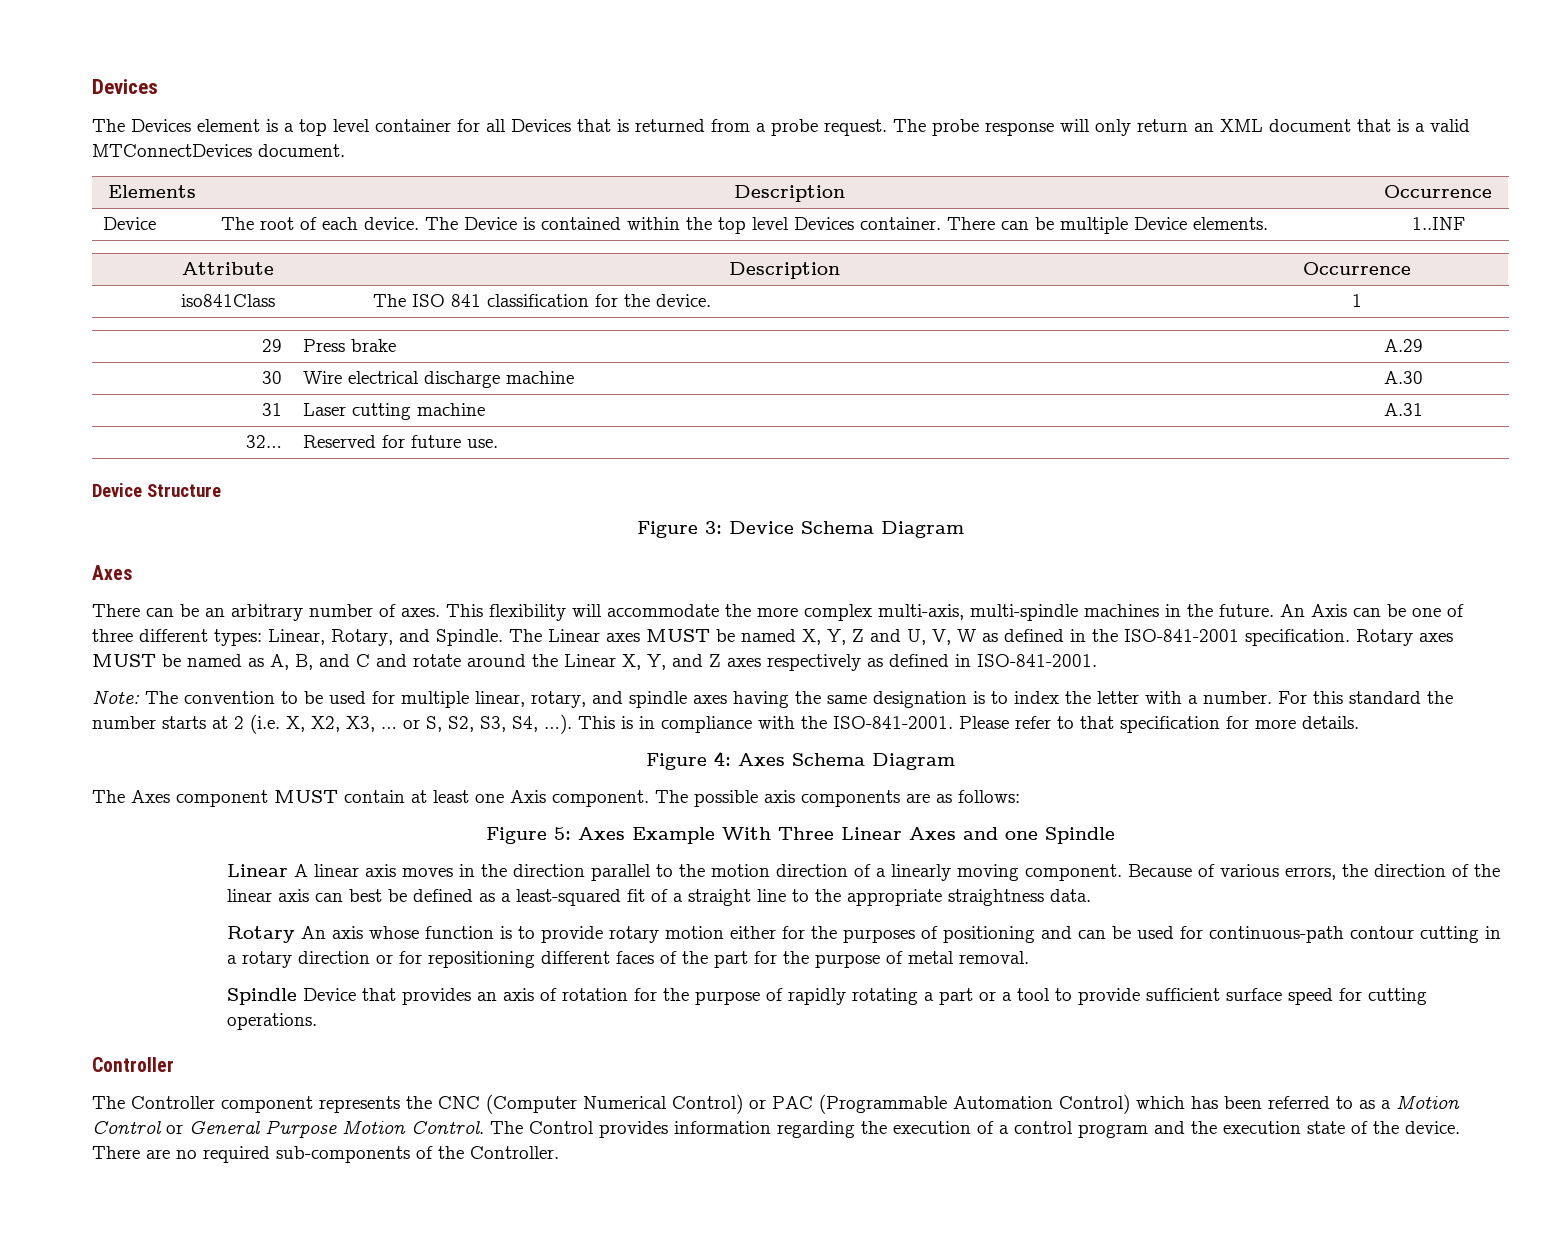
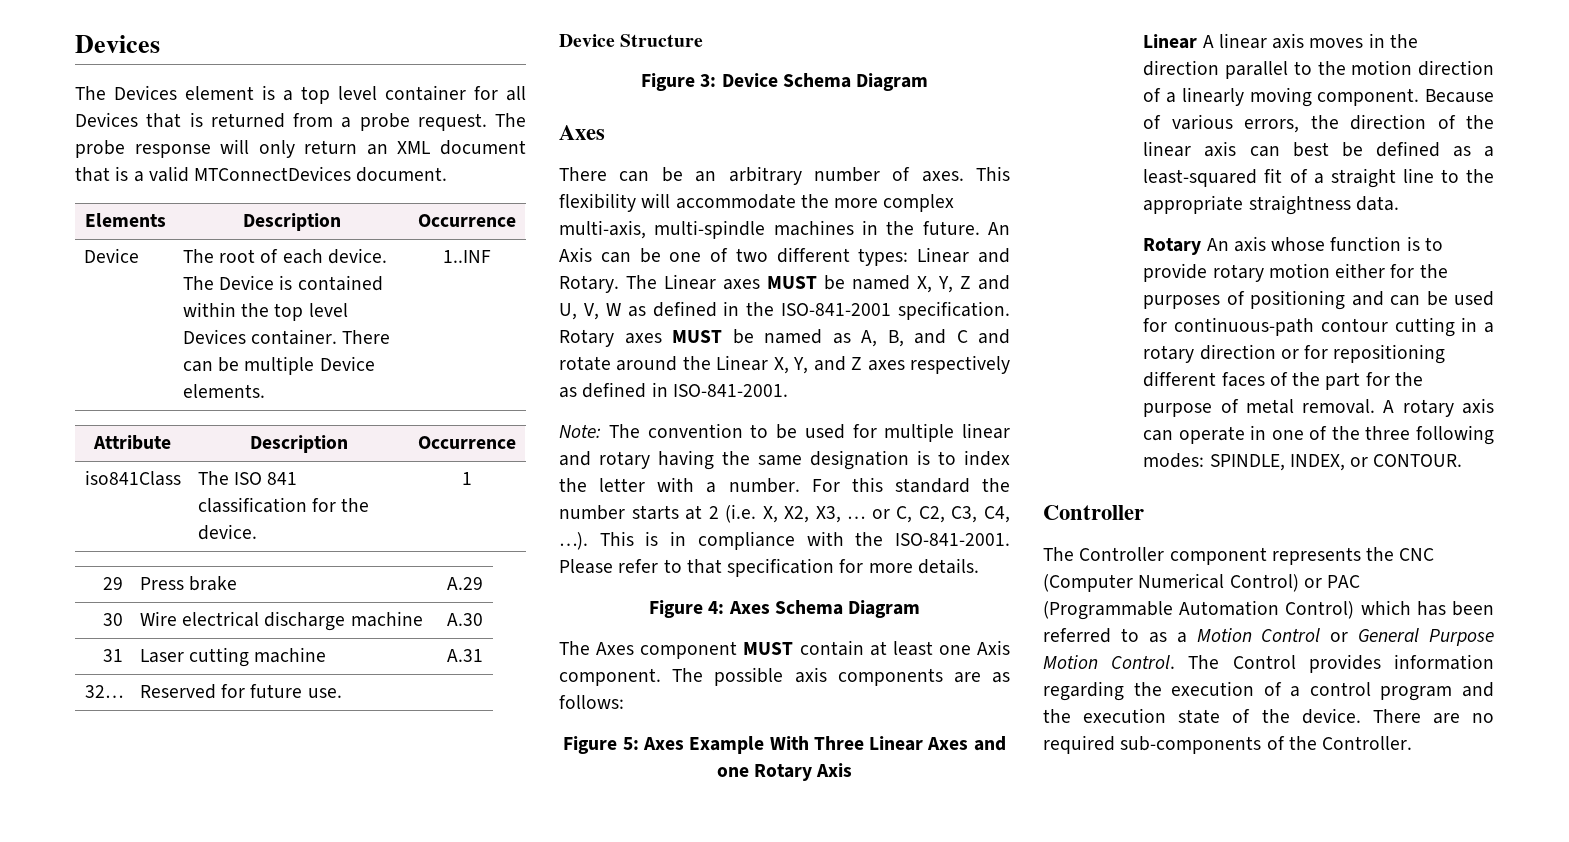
[92,629,133,642] three -> [735,248,768,262] two
[268,629,503,646] Linear, Rotary, and Spindle. -> [917,247,1010,263] [559,275,619,293] Linear and Rotary.
[475,691,727,708] linear, rotary, and spindle axes -> [962,423,1010,439] [559,451,650,469] linear and rotary
[426,716,538,732] S, S2, S3, S4, -> [896,506,1011,523] C, C2, C3, C4,
[1045,827,1115,844] Spindle -> [754,763,853,781] Rotary Axis
[227,988,1428,1005] [227,1013,318,1030] // Spindle Device that provides an axis of rotation for the purpose of rapidly rotating a part or a tool to provide sufficient surface speed for cutting operations. -> [1383,398,1494,417] [1143,425,1494,445] [1143,453,1463,471] A rotary axis can operate in one of the three following modes: SPINDLE, INDEX, or CONTOUR.

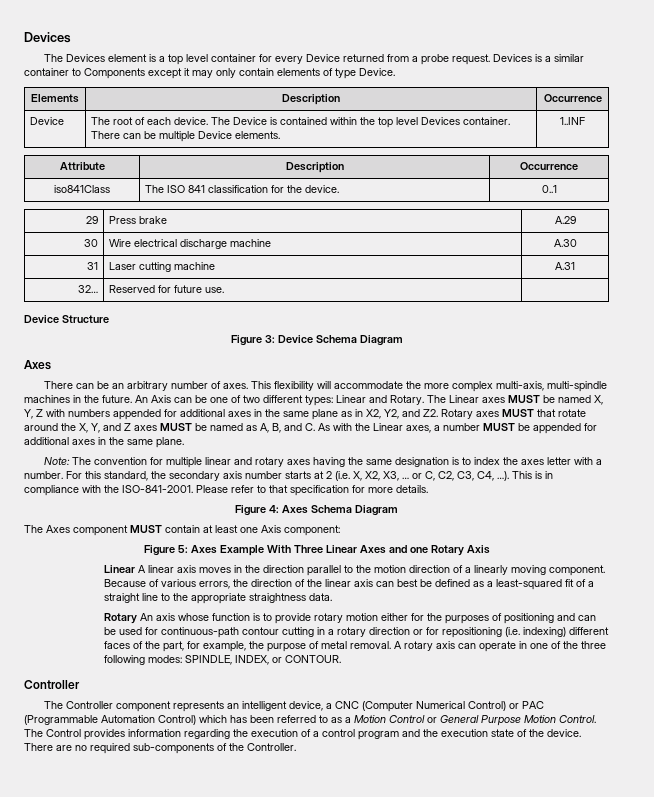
[506,86,526,101] [75,112,203,128] all Devices that is -> [274,54,340,64] every Device
[495,113,526,127] [75,139,526,158] [75,166,448,182] The probe response will only return an XML document that is a valid MTConnectDevices document. -> [492,54,584,62] [24,68,395,79] Devices is a similar container to Components except it may only contain elements of type Device.
[462,472,472,485] 1 -> [541,185,557,193] 0..1
[978,275,1010,290] [559,301,1010,320] [559,329,614,347] and U, V, W as defined in the ISO-841-2001 specification. Rotary -> [46,409,586,420] [24,423,131,433] with numbers appended for additional axes in the same plane as in X2, Y2, and Z2. Rotary axes MUST that rotate around the X, Y, and Z
[956,329,1010,344] [559,355,1011,374] [559,382,788,398] C and rotate around the Linear X, Y, and Z axes respectively as defined in ISO-841-2001. -> [305,423,597,434] [24,437,184,448] C. As with the Linear axes, a number MUST be appended for additional axes in the same plane.
[750,424,845,439] to be used -> (147, 461) none
(650, 460) none -> [286,459,310,465] axes
(587, 485) none -> [520,459,544,465] axes
[894,478,1010,493] standard the -> [104,471,242,481] standard, the secondary axis
[559,667,1010,686] [559,695,624,709] component. The possible axis components are as follows: -> [284,525,340,536] component:
(1446, 354) none -> [504,627,566,637] (i.e. indexing)
[1325,372,1390,390] part for -> [162,641,246,652] part, for example,
[1366,547,1395,561] the -> [226,701,332,711] an intelligent device, a

